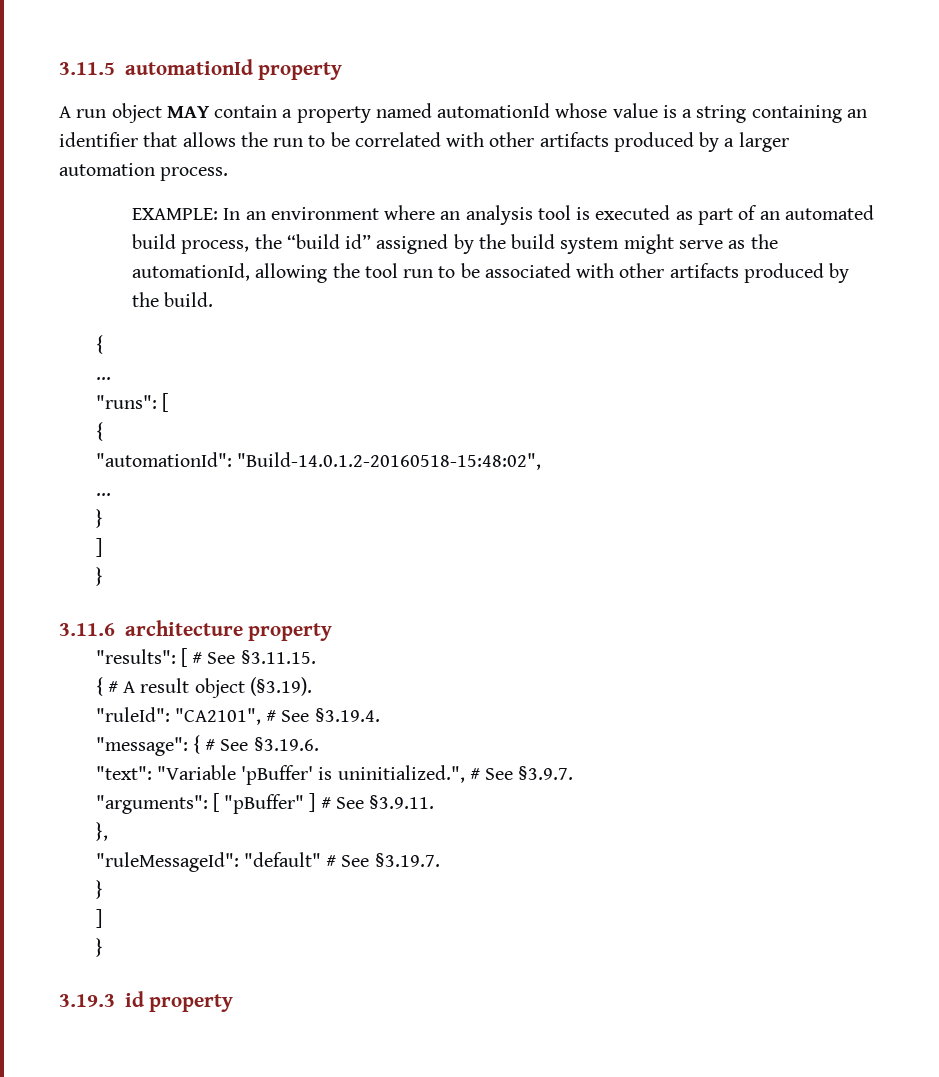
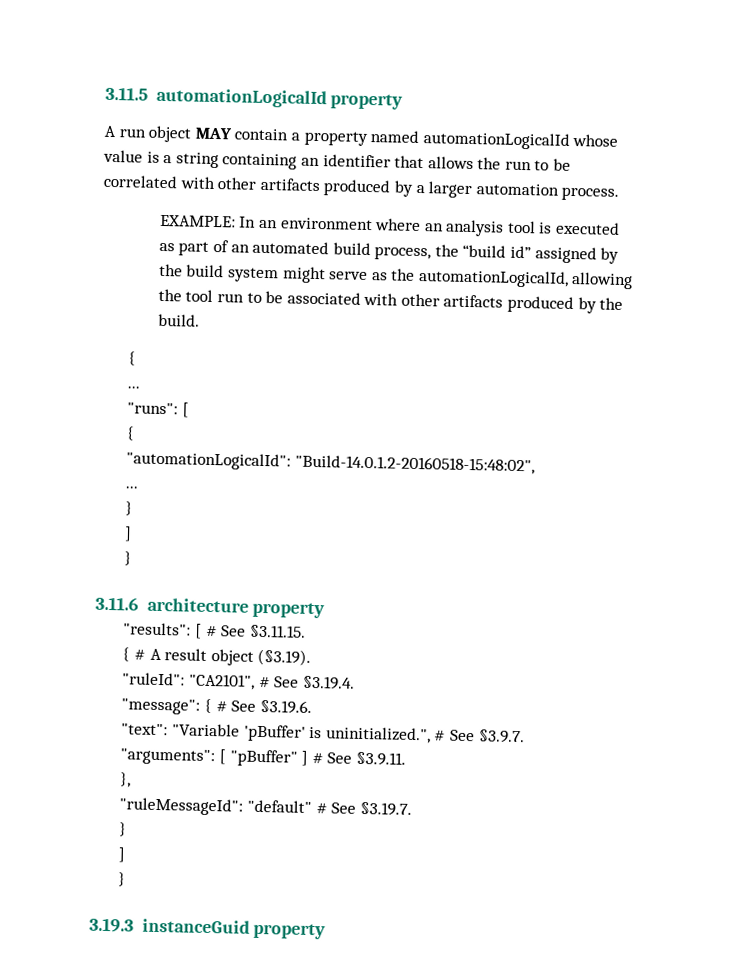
[124,59,253,75] automationId -> [155,87,327,109] automationLogicalId
[437,103,551,118] automationId -> [422,131,570,150] automationLogicalId
[132,263,251,281] automationId, -> [417,268,569,288] automationLogicalId,
[95,452,232,467] "automationId": -> [126,451,292,471] "automationLogicalId":
[124,991,144,1007] id -> [141,918,250,934] instanceGuid

